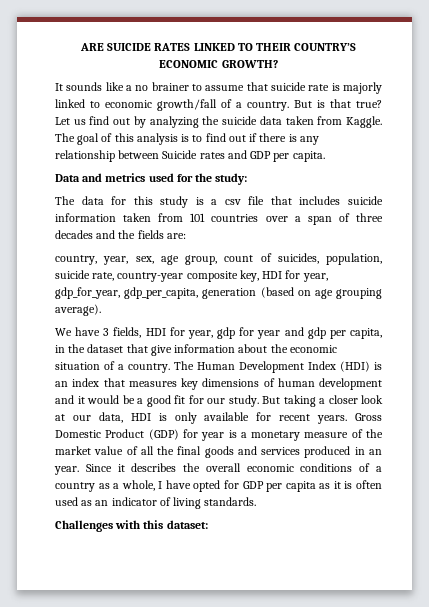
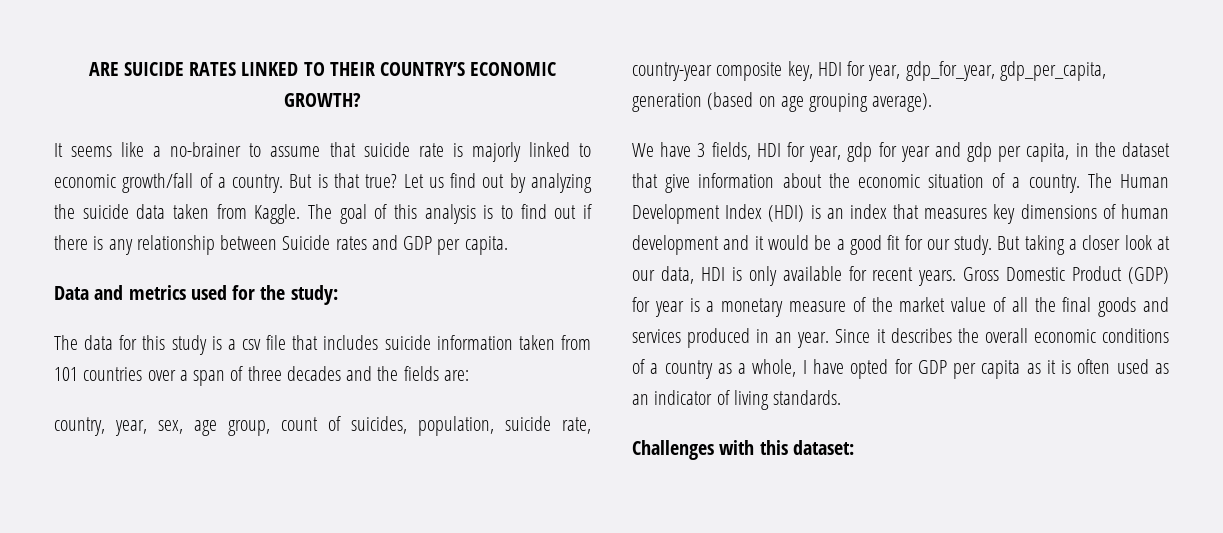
[66,82,103,91] sounds -> [71,146,113,157] seems
[135,82,189,91] no brainer -> [170,142,242,157] no-brainer

